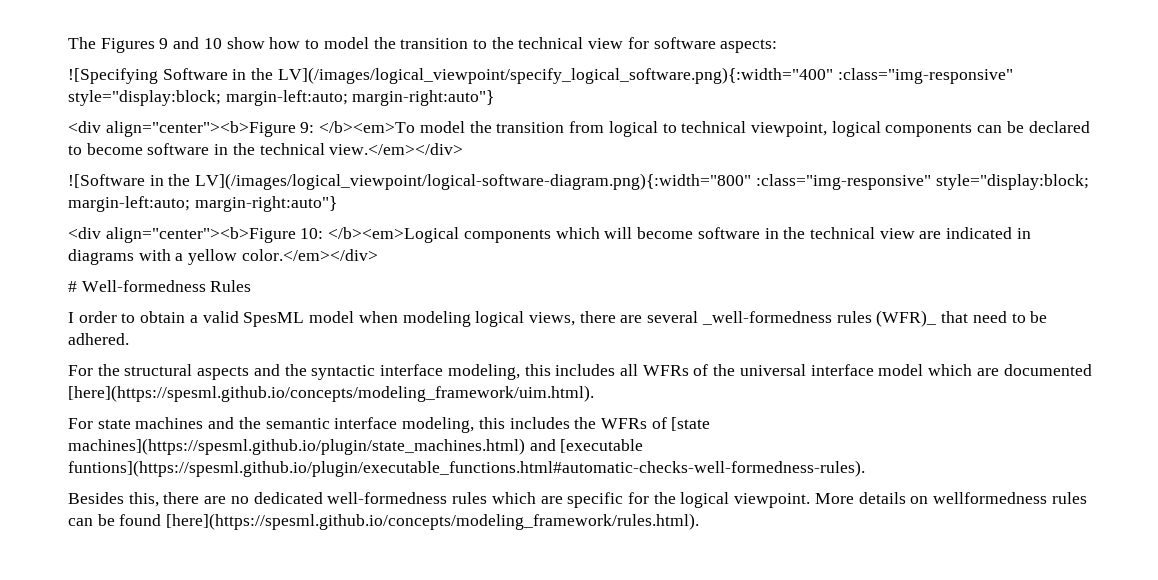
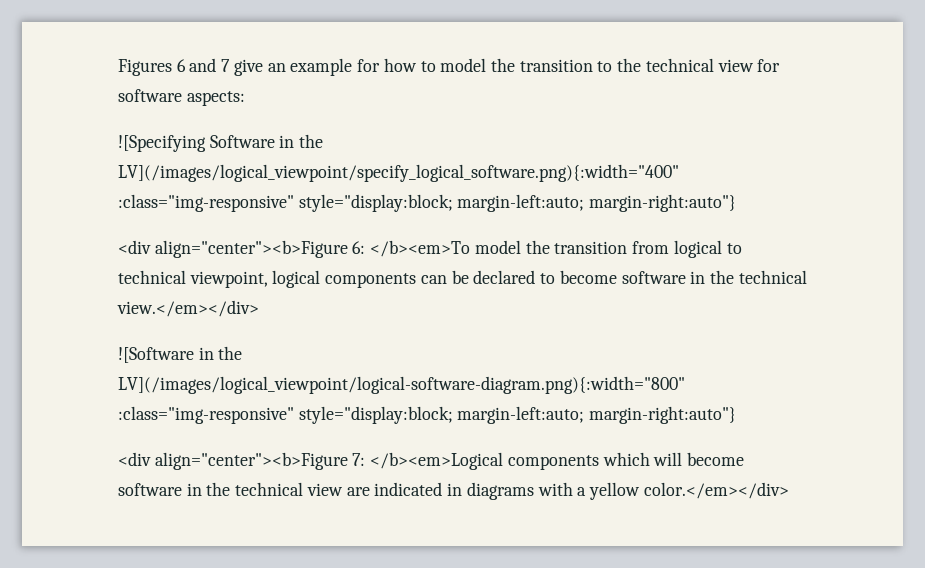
[68,37,265,53] The Figures 9 and 10 show -> [118,58,381,76] Figures 6 and 7 give an example for
[300,122,315,133] 9: -> [352,241,366,254] 6:
[300,228,324,239] 10: -> [352,453,366,466] 7:
[68,280,252,292] [68,310,1048,327] [68,333,129,345] [68,364,1092,380] [68,385,594,402] [68,417,711,433] [68,438,644,455] [68,460,865,477] [68,492,1087,508] [68,513,700,530] // # Well-formedness Rules // I order to obtain a valid SpesML model when modeling logical views, there are several _well-formedness rules (WFR)_ that need to be adhered. // For the structural aspects and the syntactic interface modeling, this includes all WFRs of the universal interface model which are documented [here](https://spesml.github.io/concepts/modeling_framework/uim.html). // For state machines and the semantic interface modeling, this includes the WFRs of [state machines](https://spesml.github.io/plugin/state_machines.html) and [executable funtions](https://spesml.github.io/plugin/executable_functions.html#automatic-checks-well-formedness-rules). // Besides this, there are no dedicated well-formedness rules which are specific for the logical viewpoint. More details on wellformedness rules can be found [here](https://spesml.github.io/concepts/modeling_framework/rules.html). -> (789, 490) none

